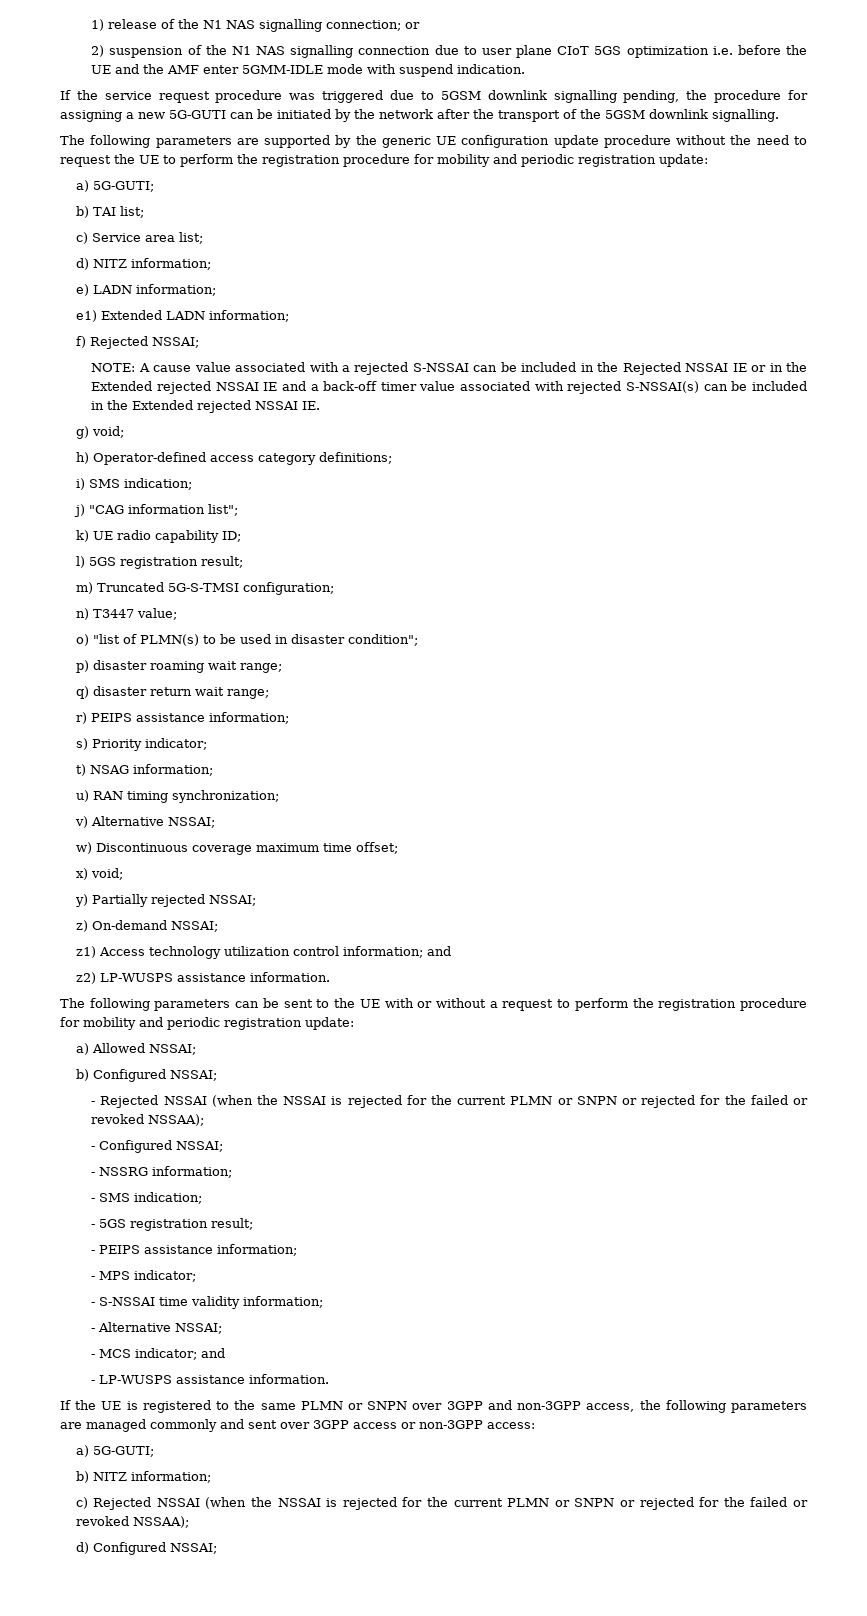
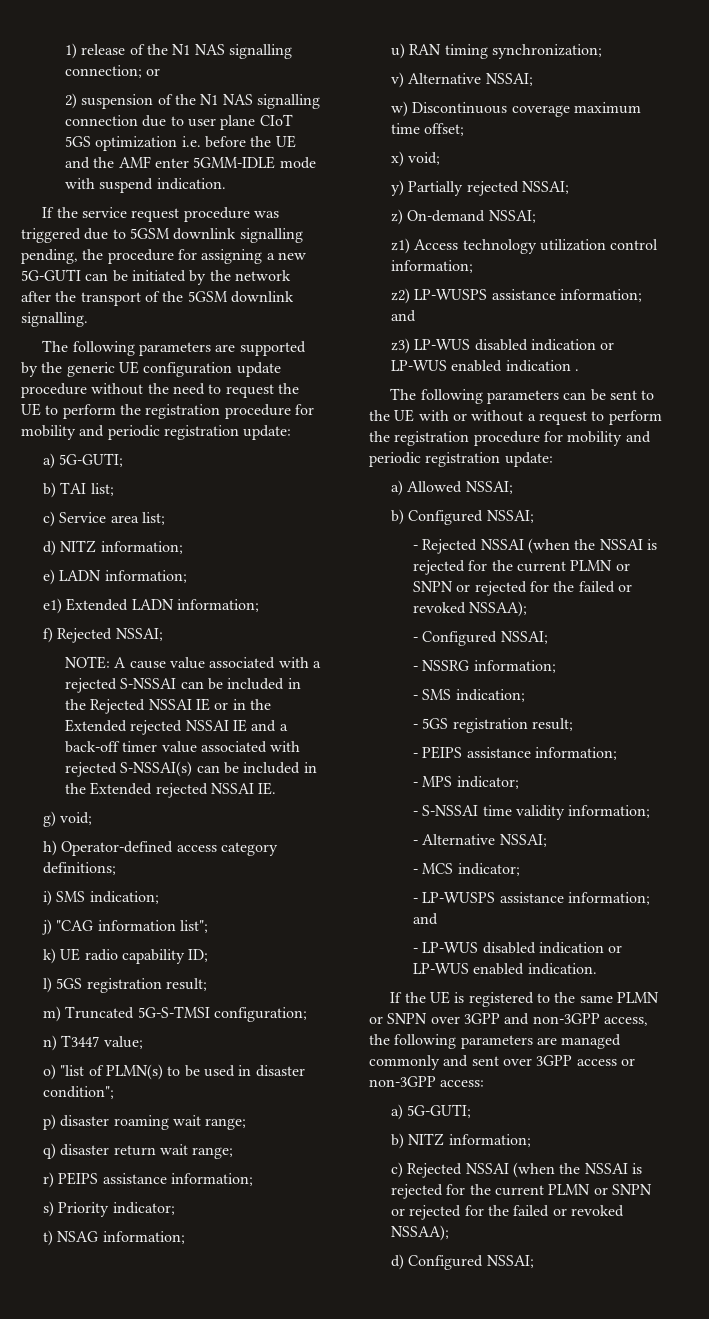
[426,946,451,956] and -> (474, 266) none
[249,972,330,982] information. -> [559,289,642,302] [391,310,417,322] [391,338,615,354] [391,360,579,372] information; and // z3) LP-WUS disabled indication or LP-WUS enabled indication .
[201,1348,226,1358] and -> (520, 869) none
[249,1374,330,1384] information. -> [568,892,651,905] [413,913,439,925] [413,942,623,954] [413,963,597,975] information; and // - LP-WUS disabled indication or LP-WUS enabled indication.

